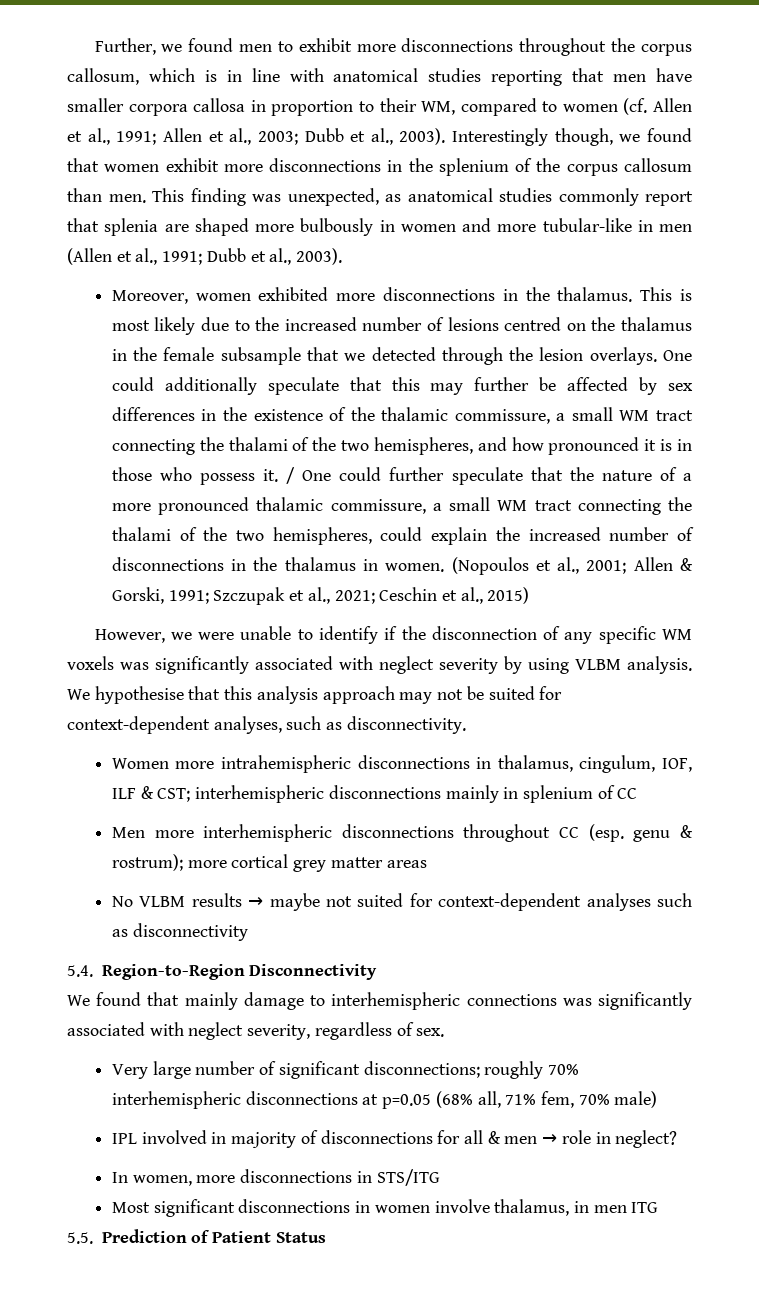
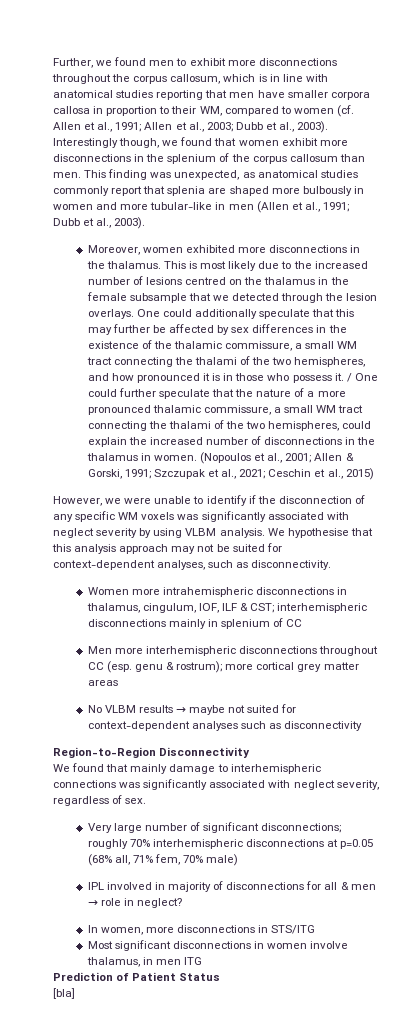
[67,965,93,977] 5.4. -> (363, 726) none
[67,1232,93,1244] 5.5. -> (203, 961) none
(326, 1237) none -> [53,988,75,999] // [bla]

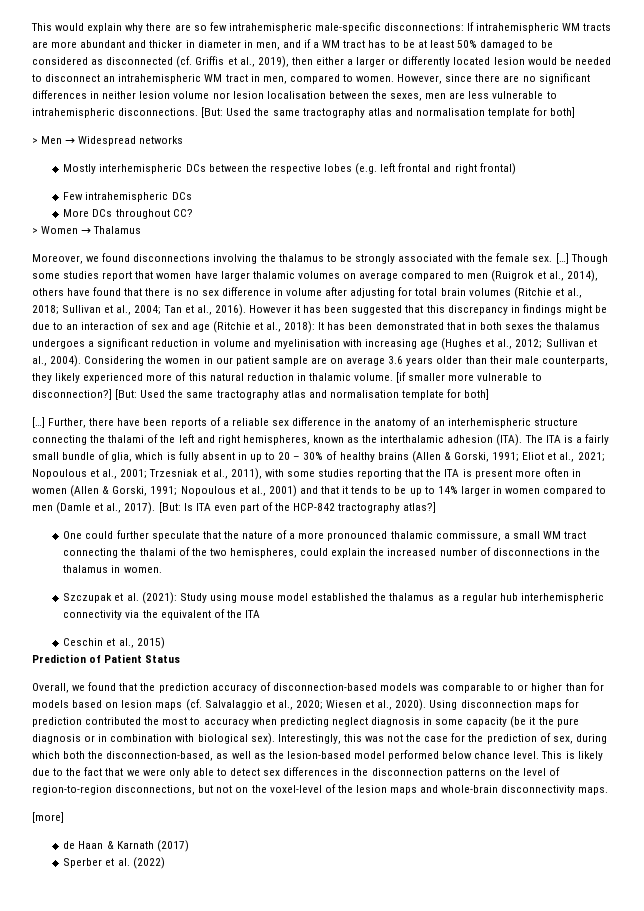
[53,57,337,68] [52,74,328,84] [53,90,370,100] [53,105,354,117] [53,121,329,133] [53,137,348,148] [53,153,365,164] [53,169,358,180] [53,186,364,196] [53,201,349,213] [53,217,146,229] [87,245,361,255] [86,261,368,271] [87,276,349,285] [86,292,378,303] [87,309,355,319] [87,324,347,335] [87,340,358,351] [86,356,366,367] [87,373,352,383] Further, we found men to exhibit more disconnections throughout the corpus callosum, which is in line with anatomical studies reporting that men have smaller corpora callosa in proportion to their WM, compared to women (cf. Allen et al., 1991; Allen et al., 2003; Dubb et al., 2003). Interestingly though, we found that women exhibit more disconnections in the splenium of the corpus callosum than men. This finding was unexpected, as anatomical studies commonly report that splenia are shaped more bulbously in women and more tubular-like in men (Allen et al., 1991; Dubb et al., 2003). // Moreover, women exhibited more disconnections in the thalamus. This is most likely due to the increased number of lesions centred on the thalamus in the female subsample that we detected through the lesion overlays. One could additionally speculate that this may further be affected by sex differences in the existence of the thalamic commissure, a small WM tract connecting the thalami of the two hemispheres, and how pronounced it is in those who possess it. / -> [31,22,612,33] [32,39,554,50] [32,56,611,68] [32,73,590,84] [32,90,557,101] [32,107,576,118] [32,136,184,146] [63,163,516,175] [63,192,192,202] [63,209,193,219] [32,226,142,234] [32,253,608,264] [32,270,598,282] [32,287,582,299] [32,304,608,316] [32,321,601,333] [32,338,597,350] [32,355,608,367] [32,372,542,383] [32,389,490,400] [32,417,578,428] [32,434,609,446] [32,451,605,463] [32,468,581,480] [32,485,607,497] [32,502,437,514] This would explain why there are so few intrahemispheric male-specific disconnections: If intrahemispheric WM tracts are more abundant and thicker in diameter in men, and if a WM tract has to be at least 50% damaged to be considered as disconnected (cf. Griffis et al., 2019), then either a larger or differently located lesion would be needed to disconnect an intrahemispheric WM tract in men, compared to women. However, since there are no significant differences in neither lesion volume nor lesion localisation between the sexes, men are less vulnerable to intrahemispheric disconnections. [But: Used the same tractography atlas and normalisation template for both] // > Men → Widespread networks // Mostly interhemispheric DCs between the respective lobes (e.g. left frontal and right frontal) // Few intrahemispheric DCs // More DCs throughout CC? // > Women → Thalamus // Moreover, we found disconnections involving the thalamus to be strongly associated with the female sex. […] Though some studies report that women have larger thalamic volumes on average compared to men (Ruigrok et al., 2014), others have found that there is no sex difference in volume after adjusting for total brain volumes (Ritchie et al., 2018; Sullivan et al., 2004; Tan et al., 2016). However it has been suggested that this discrepancy in findings might be due to an interaction of sex and age (Ritchie et al., 2018): It has been demonstrated that in both sexes the thalamus undergoes a significant reduction in volume and myelinisation with increasing age (Hughes et al., 2012; Sullivan et al., 2004). Considering the women in our patient sample are on average 3.6 years older than their male counterparts, they likely experienced more of this natural reduction in thalamic volume. [if smaller more vulnerable to disconnection?] [But: Used the same tractography atlas and normalisation template for both] // […] Further, there have been reports of a reliable sex difference in the anatomy of an interhemispheric structure connecting the thalami of the left and right hemispheres, known as the interthalamic adhesion (ITA). The ITA is a fairly small bundle of glia, which is fully absent in up to 20 – 30% of healthy brains (Allen & Gorski, 1991; Eliot et al., 2021; Nopoulous et al., 2001; Trzesniak et al., 2011), with some studies reporting that the ITA is present more often in women (Allen & Gorski, 1991; Nopoulous et al., 2001) and that it tends to be up to 14% larger in women compared to men (Damle et al., 2017). [But: Is ITA even part of the HCP-842 tractography atlas?] //
[200,452,354,464] [87,468,374,480] [53,495,365,506] [53,511,349,522] [53,528,373,538] [52,543,282,554] [53,560,332,570] [87,587,348,597] [86,603,368,613] [87,618,303,629] [87,646,379,656] [87,661,359,673] [87,680,118,686] [87,704,297,715] [87,721,363,731] [53,747,251,758] [53,763,321,774] [53,779,379,790] [53,795,147,806] [87,822,342,833] [87,839,374,849] [87,854,239,866] [87,881,376,892] [87,898,183,908] [87,925,316,935] [87,940,349,951] [86,957,203,967] [53,972,221,981] [53,988,75,999] (Nopoulos et al., 2001; Allen & Gorski, 1991; Szczupak et al., 2021; Ceschin et al., 2015) // However, we were unable to identify if the disconnection of any specific WM voxels was significantly associated with neglect severity by using VLBM analysis. We hypothesise that this analysis approach may not be suited for context-dependent analyses, such as disconnectivity. // Women more intrahemispheric disconnections in thalamus, cingulum, IOF, ILF & CST; interhemispheric disconnections mainly in splenium of CC // Men more interhemispheric disconnections throughout CC (esp. genu & rostrum); more cortical grey matter areas // No VLBM results → maybe not suited for context-dependent analyses such as disconnectivity // Region-to-Region Disconnectivity // We found that mainly damage to interhemispheric connections was significantly associated with neglect severity, regardless of sex. // Very large number of significant disconnections; roughly 70% interhemispheric disconnections at p=0.05 (68% all, 71% fem, 70% male) // IPL involved in majority of disconnections for all & men → role in neglect? // In women, more disconnections in STS/ITG // Most significant disconnections in women involve thalamus, in men ITG // Prediction of Patient Status // [bla] -> [63,592,604,604] [63,609,260,620] [63,637,165,649] [32,654,181,663] [32,682,604,693] [32,699,579,711] [32,716,579,728] [32,733,607,745] [32,750,603,761] [32,767,561,778] [32,784,609,795] [32,812,64,823] [63,840,189,852] [63,857,165,869] // Szczupak et al. (2021): Study using mouse model established the thalamus as a regular hub interhemispheric connectivity via the equivalent of the ITA // Ceschin et al., 2015) // Prediction of Patient Status // Overall, we found that the prediction accuracy of disconnection-based models was comparable to or higher than for models based on lesion maps (cf. Salvalaggio et al., 2020; Wiesen et al., 2020). Using disconnection maps for prediction contributed the most to accuracy when predicting neglect diagnosis in some capacity (be it the pure diagnosis or in combination with biological sex). Interestingly, this was not the case for the prediction of sex, during which both the disconnection-based, as well as the lesion-based model performed below chance level. This is likely due to the fact that we were only able to detect sex differences in the disconnection patterns on the level of region-to-region disconnections, but not on the voxel-level of the lesion maps and whole-brain disconnectivity maps. // [more] // de Haan & Karnath (2017) // Sperber et al. (2022)

